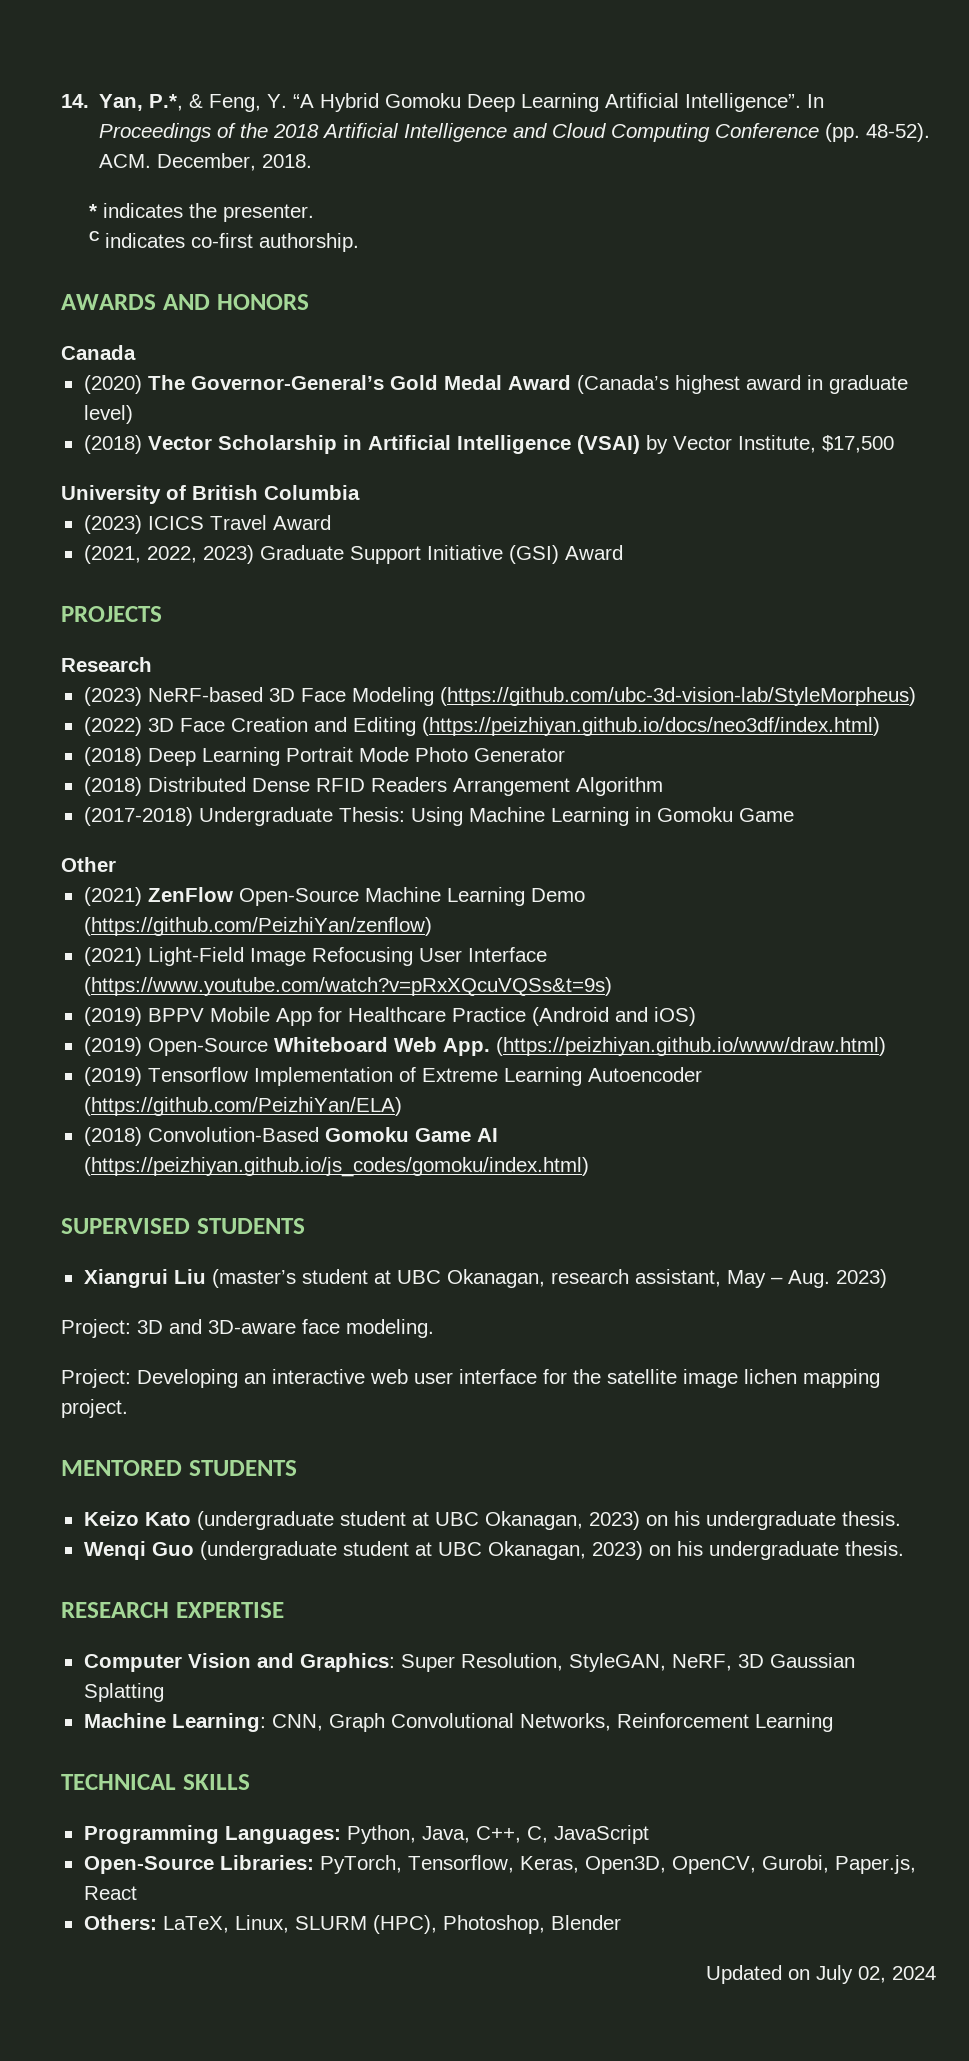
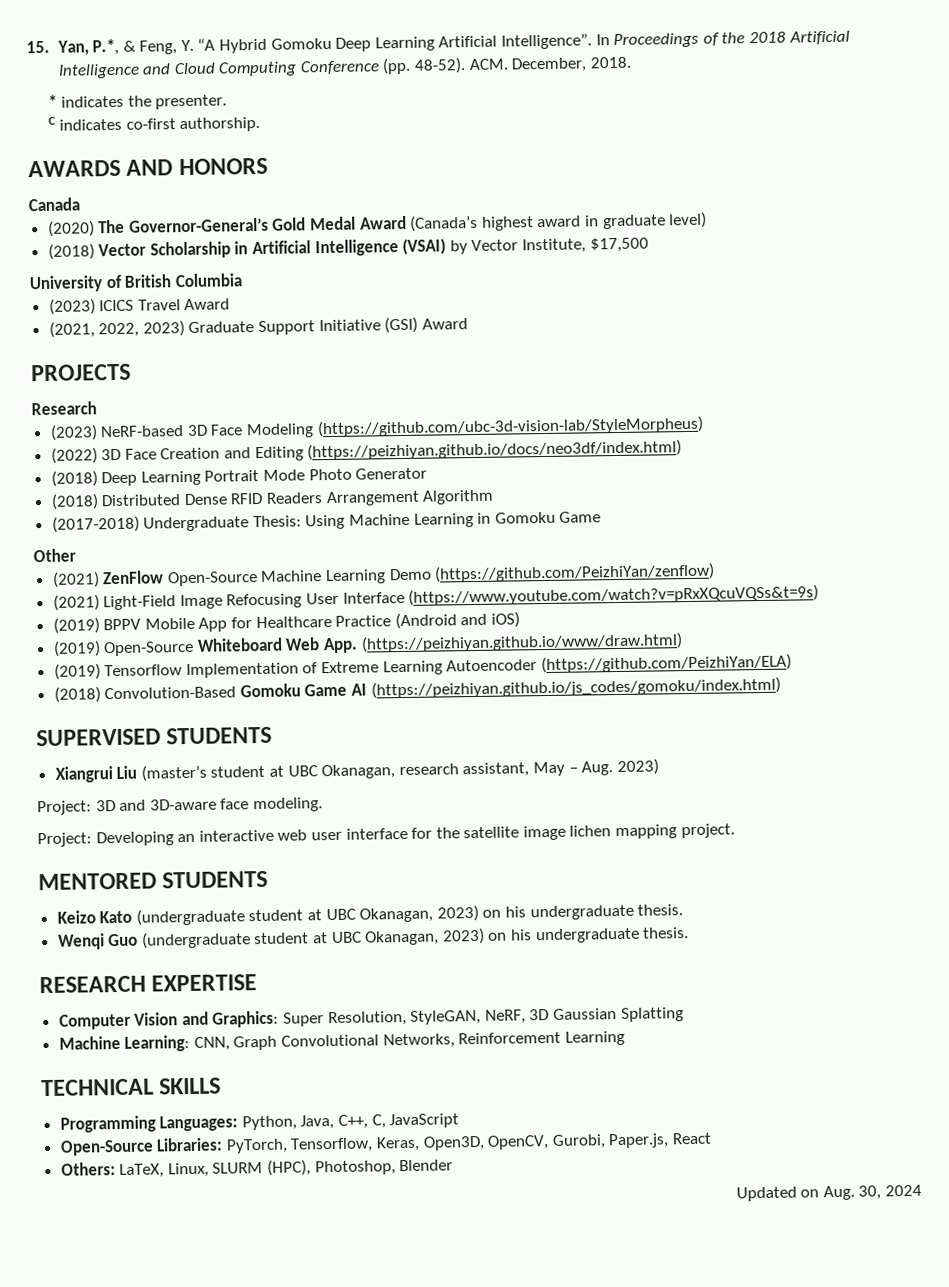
[61,94,89,108] 14. -> [26,40,50,54] 15.
[816,1965,886,1984] July 02, -> [822,1185,882,1201] Aug. 30,

